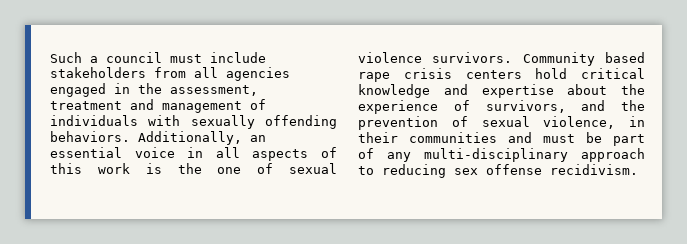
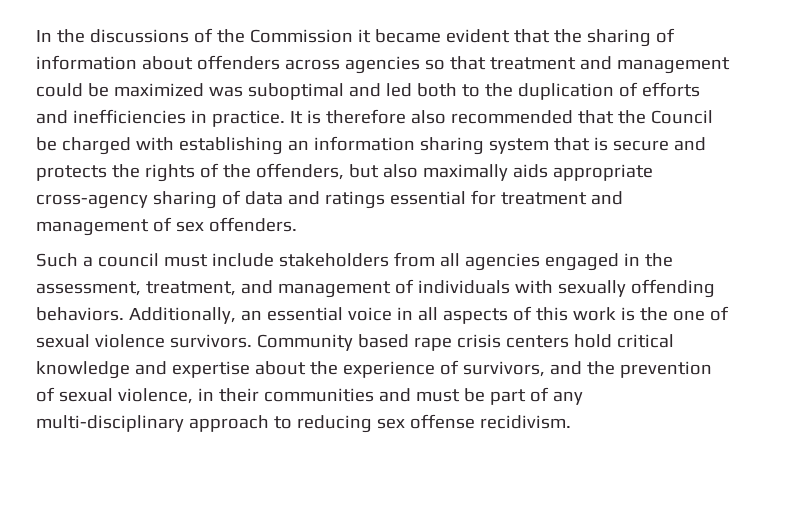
(50, 57) none -> [36,28,675,47] [36,55,730,74] [36,82,700,100] [36,109,713,127] [36,136,706,155] [36,163,653,182] [36,190,623,209] [36,217,297,236] In the discussions of the Commission it became evident that the sharing of information about offenders across agencies so that treatment and management could be maximized was suboptimal and led both to the duplication of efforts and inefficiencies in practice. It is therefore also recommended that the Council be charged with establishing an information sharing system that is secure and protects the rights of the offenders, but also maximally aids appropriate cross-agency sharing of data and ratings essential for treatment and management of sex offenders. //
[50,101,122,110] treatment -> [145,281,236,296] treatment,

